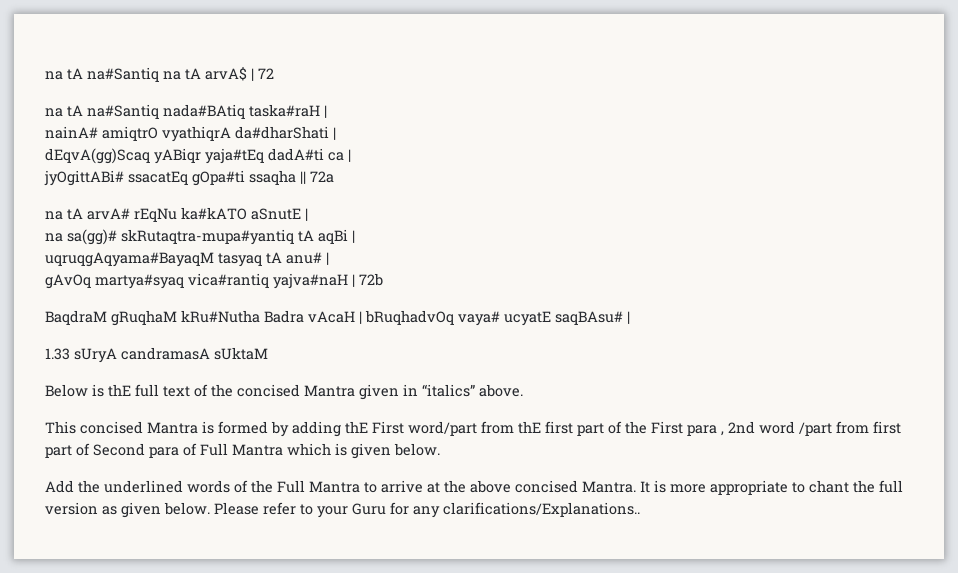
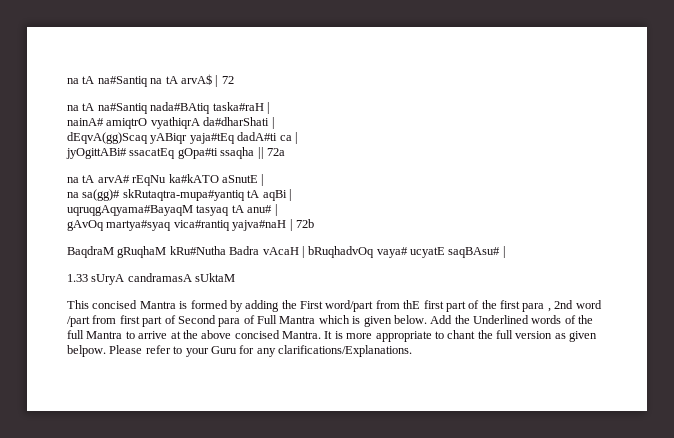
[45,384,523,400] // Below is thE full text of the concised Mantra given in “italics” above. -> (236, 277) none
[345,421,368,434] thE -> [281,300,297,309] the
[651,421,683,434] First -> [500,300,520,309] first
(440, 449) // -> (427, 319) none
[104,480,183,493] underlined -> [473,315,529,324] Underlined
[277,480,305,493] Full -> [67,330,84,339] full
[164,502,210,515] below. -> [67,345,106,357] belpow.
[443,502,640,517] clarifications/Explanations.. -> [278,345,412,357] clarifications/Explanations.

